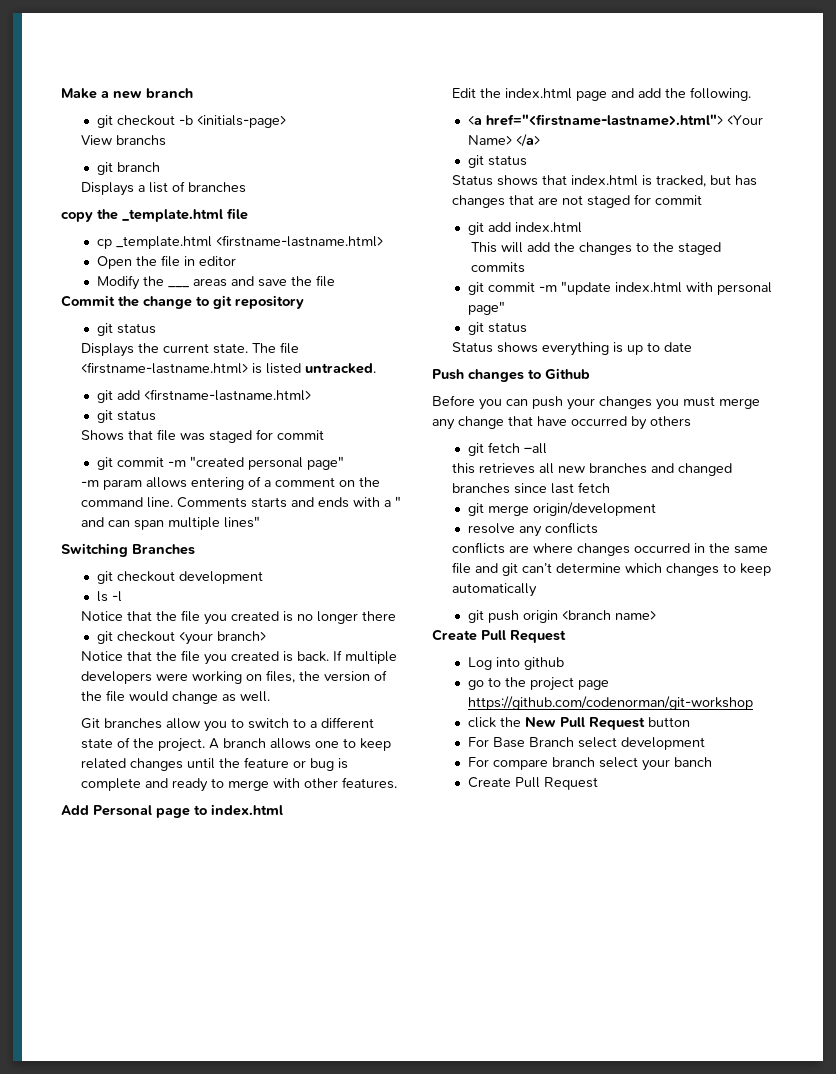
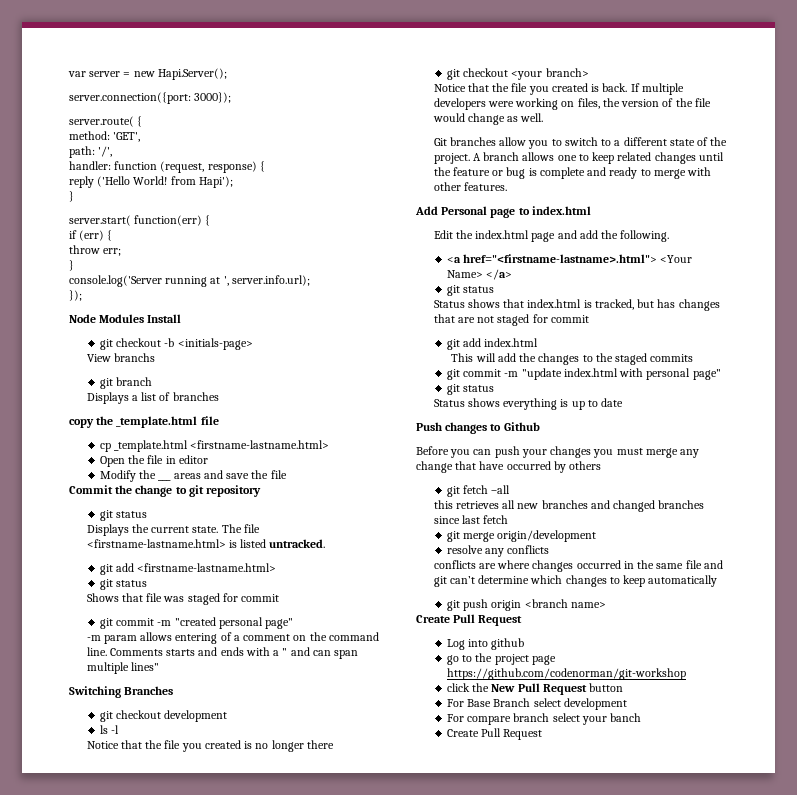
[61,88,193,99] Make a new branch -> [68,68,227,80] [69,92,232,104] [69,116,143,127] [69,131,141,142] [69,146,113,158] [69,161,265,173] [69,176,233,188] [69,191,74,202] [69,215,211,226] [69,230,113,241] [69,245,122,256] [69,260,74,271] [69,275,310,287] [69,290,82,301] [69,314,182,323] var server = new Hapi.Server(); // server.connection({port: 3000}); // server.route( { // method: 'GET', // path: '/', // handler: function (request, response) { // reply ('Hello World! from Hapi'); // } // server.start( function(err) { // if (err) { // throw err; // } // console.log('Server running at ', server.info.url); // }); // Node Modules Install

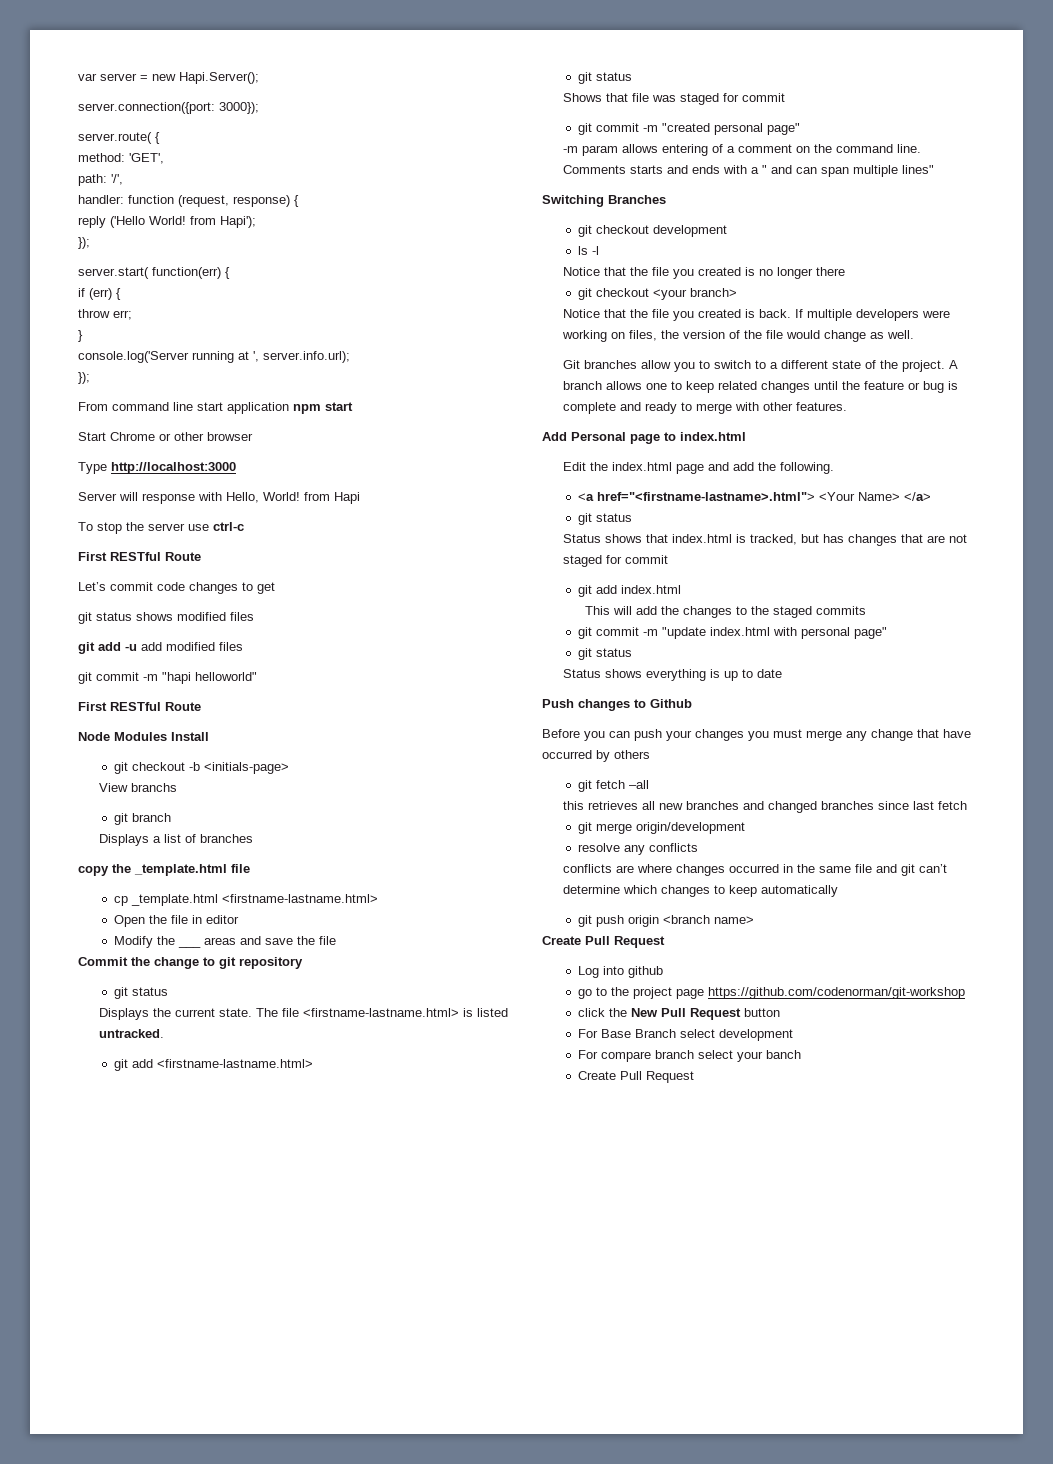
[69,191,74,202] } -> [78,237,90,249] });
(82, 295) none -> [78,402,353,414] [78,432,253,441] [78,462,236,474] [78,492,360,504] [78,522,244,534] [78,552,201,561] [78,582,275,594] [78,612,254,624] [78,642,243,654] [78,672,257,684] [78,702,201,711] // From command line start application npm start // Start Chrome or other browser // Type http://localhost:3000 // Server will response with Hello, World! from Hapi // To stop the server use ctrl-c // First RESTful Route // Let’s commit code changes to get // git status shows modified files // git add -u add modified files // git commit -m "hapi helloworld" // First RESTful Route

